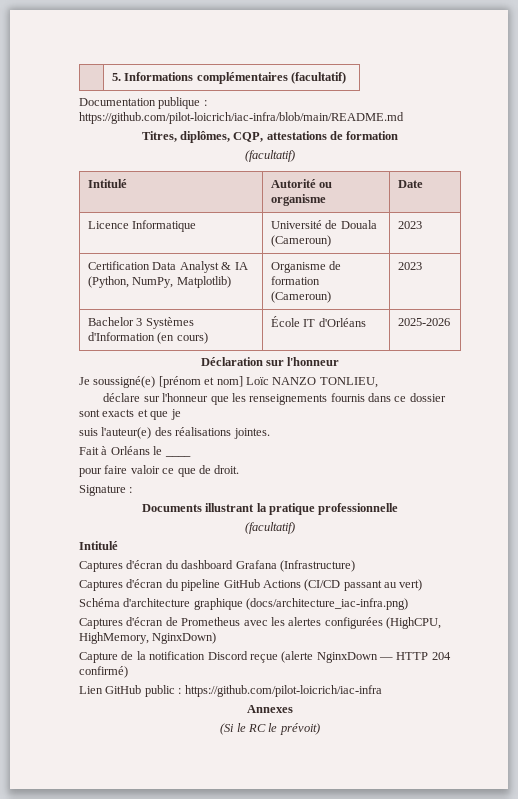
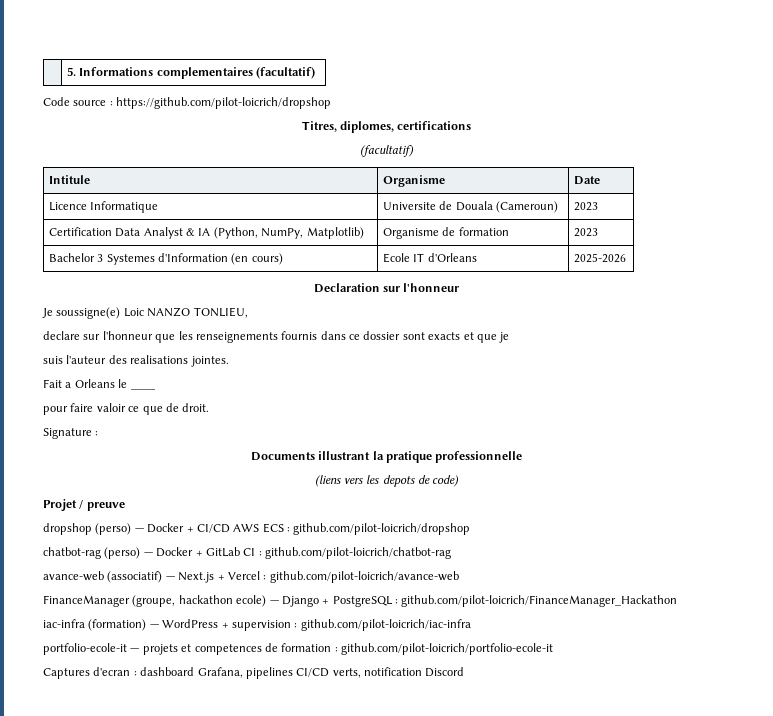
[196,72,347,84] [79,97,207,109] [79,112,404,124] [141,131,399,143] [245,150,295,162] [87,179,127,188] [270,179,333,188] [270,194,326,206] complémentaires (facultatif) // Documentation publique : https://github.com/pilot-loicrich/iac-infra/blob/main/README.md // Titres, diplômes, CQP, attestations de formation // (facultatif) // Intitulé | Autorité ou organisme -> [156,67,316,79] [43,97,332,109] [301,121,472,133] [360,145,414,157] [48,175,90,184] [382,175,445,187] complementaires (facultatif) // Code source : https://github.com/pilot-loicrich/dropshop // Titres, diplomes, certifications // (facultatif) // Intitule | Organisme
[270,220,322,229] Université -> [382,202,436,210] Universite
[270,291,331,303] (Cameroun) -> (509, 231) none
[145,317,194,329] Systèmes -> [106,254,155,265] Systemes
[270,316,366,327] École IT d'Orléans -> [382,253,477,263] Ecole IT d'Orleans
[200,357,263,366] Déclaration -> [313,283,380,293] Declaration
[93,376,269,388] soussigné(e) [prénom et nom] Loïc -> [56,307,144,319] soussigne(e) Loic
[103,393,141,402] déclare -> [43,331,80,340] declare
[101,427,232,439] l'auteur(e) des réalisations -> [66,355,189,364] l'auteur des realisations
[101,446,150,455] à Orléans -> [65,379,115,388] a Orleans
[245,522,295,534] [79,541,118,550] [79,560,355,572] [79,579,423,591] [79,598,409,610] [79,617,441,629] [79,632,217,644] [79,651,451,663] [79,666,128,678] [79,685,382,697] [247,705,293,713] [220,723,320,735] (facultatif) // Intitulé // Captures d'écran du dashboard Grafana (Infrastructure) // Captures d'écran du pipeline GitHub Actions (CI/CD passant au vert) // Schéma d'architecture graphique (docs/architecture_iac-infra.png) // Captures d'écran de Prometheus avec les alertes configurées (HighCPU, HighMemory, NginxDown) // Capture de la notification Discord reçue (alerte NginxDown — HTTP 204 confirmé) // Lien GitHub public : https://github.com/pilot-loicrich/iac-infra // Annexes // (Si le RC le prévoit) -> [314,475,460,487] [43,499,125,511] [43,523,471,535] [43,547,451,559] [43,571,459,583] [43,595,678,607] [43,619,471,631] [43,643,553,655] [43,667,465,679] (liens vers les depots de code) // Projet / preuve // dropshop (perso) — Docker + CI/CD AWS ECS : github.com/pilot-loicrich/dropshop // chatbot-rag (perso) — Docker + GitLab CI : github.com/pilot-loicrich/chatbot-rag // avance-web (associatif) — Next.js + Vercel : github.com/pilot-loicrich/avance-web // FinanceManager (groupe, hackathon ecole) — Django + PostgreSQL : github.com/pilot-loicrich/FinanceManager_Hackathon // iac-infra (formation) — WordPress + supervision : github.com/pilot-loicrich/iac-infra // portfolio-ecole-it — projets et competences de formation : github.com/pilot-loicrich/portfolio-ecole-it // Captures d'ecran : dashboard Grafana, pipelines CI/CD verts, notification Discord

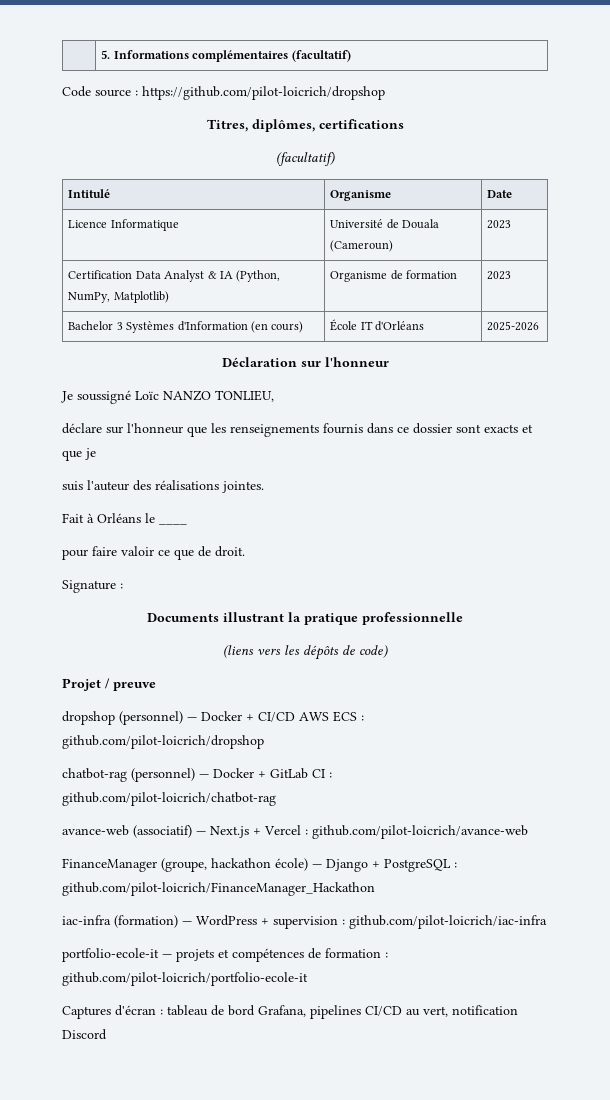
[156,67,253,79] complementaires -> [192,50,289,62] complémentaires
[340,121,394,133] diplomes, -> [251,119,315,132] diplômes,
[48,175,90,184] Intitule -> [68,189,111,198] Intitulé
[382,202,436,210] Universite -> [330,219,384,228] Université
[106,254,155,265] Systemes -> [126,321,175,333] Systèmes
[382,253,477,263] Ecole IT d'Orleans -> [330,319,425,331] École IT d'Orléans
[313,283,380,293] Declaration -> [221,357,297,367] Déclaration
[56,307,144,319] soussigne(e) Loic -> [77,390,159,404] soussigné Loïc
[43,331,80,340] declare -> [62,423,102,434] déclare
[130,355,189,364] realisations -> [155,480,219,490] réalisations
[65,379,115,388] a Orleans -> [87,513,141,523] à Orléans
[382,475,415,487] depots -> [303,645,339,660] dépôts
[95,523,132,535] (perso) -> [119,711,183,725] (personnel)
[104,547,141,559] (perso) -> [131,768,195,782] (personnel)
[236,595,267,607] ecole) -> [275,858,308,871] école)
[194,644,262,655] competences -> [232,948,304,962] compétences
[93,667,195,676] d'ecran : dashboard -> [115,1005,255,1016] d'écran : tableau de bord
[332,668,361,678] verts, -> [406,1006,448,1017] au vert,

